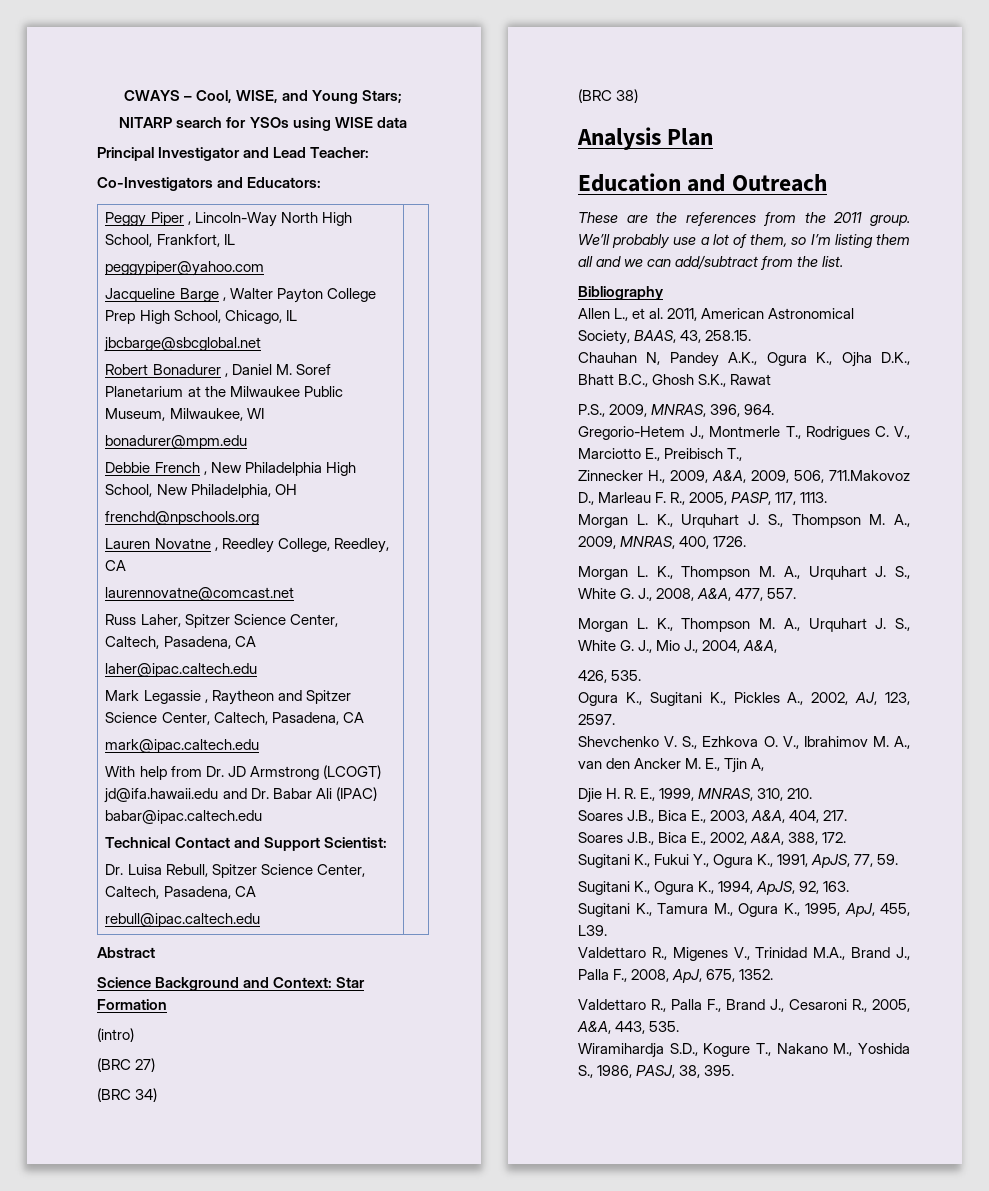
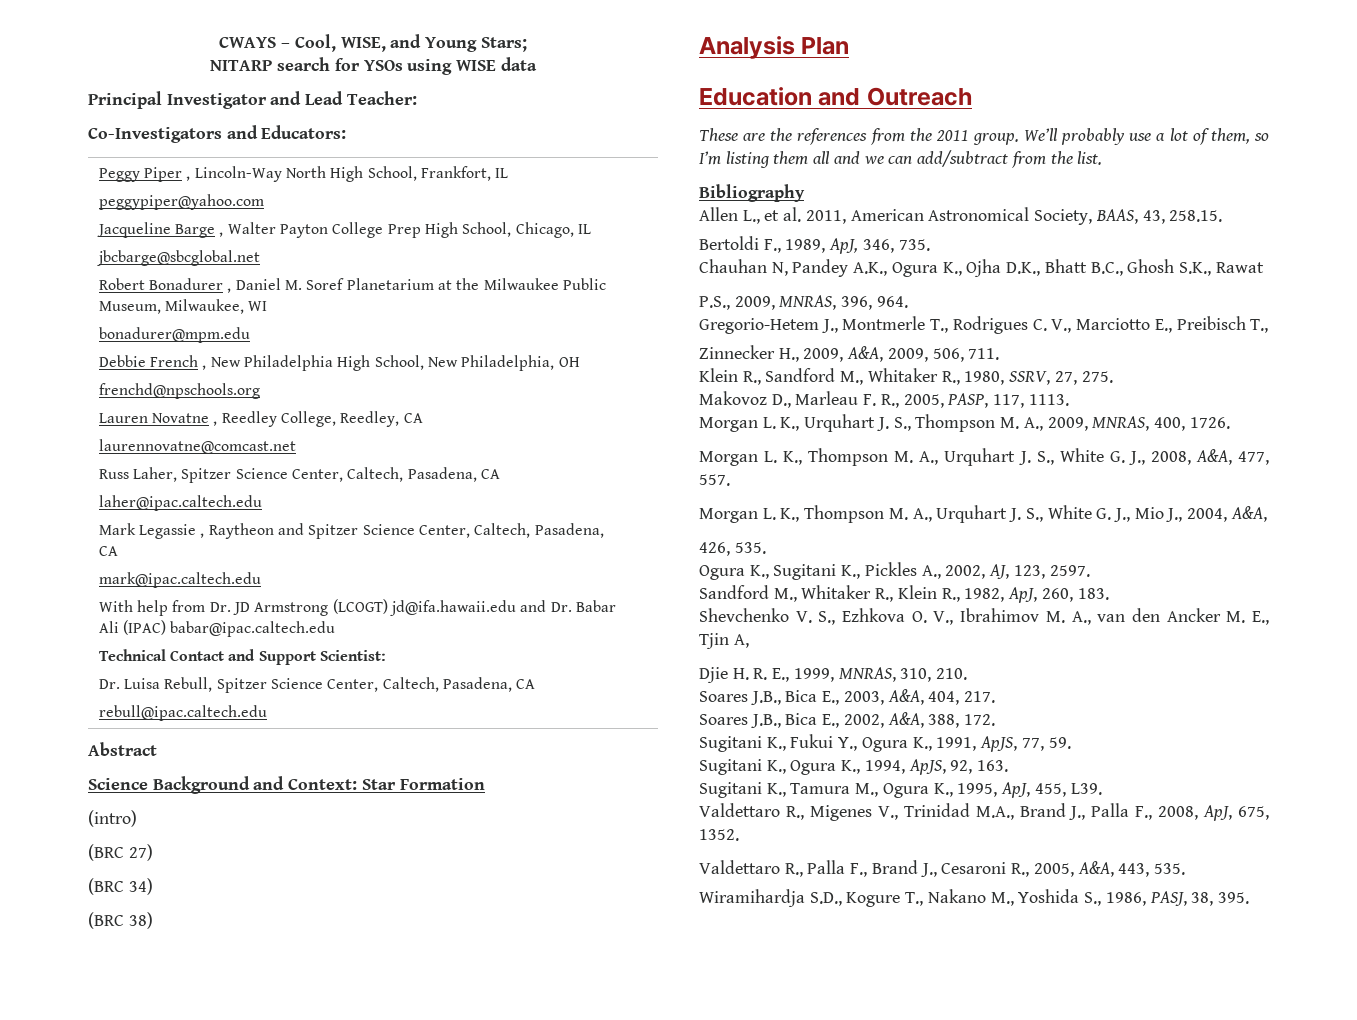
(752, 335) none -> [699,236,930,254] // Bertoldi F., 1989, ApJ, 346, 735.
[829,470,910,481] 711.Makovoz -> [968,348,1000,360] [699,368,1113,385] [699,391,767,405] 711. // Klein R., Sandford M., Whitaker R., 1980, SSRV, 27, 275. // Makovoz
(615, 719) none -> [699,585,1109,603] // Sandford M., Whitaker R., Klein R., 1982, ApJ, 260, 183.

